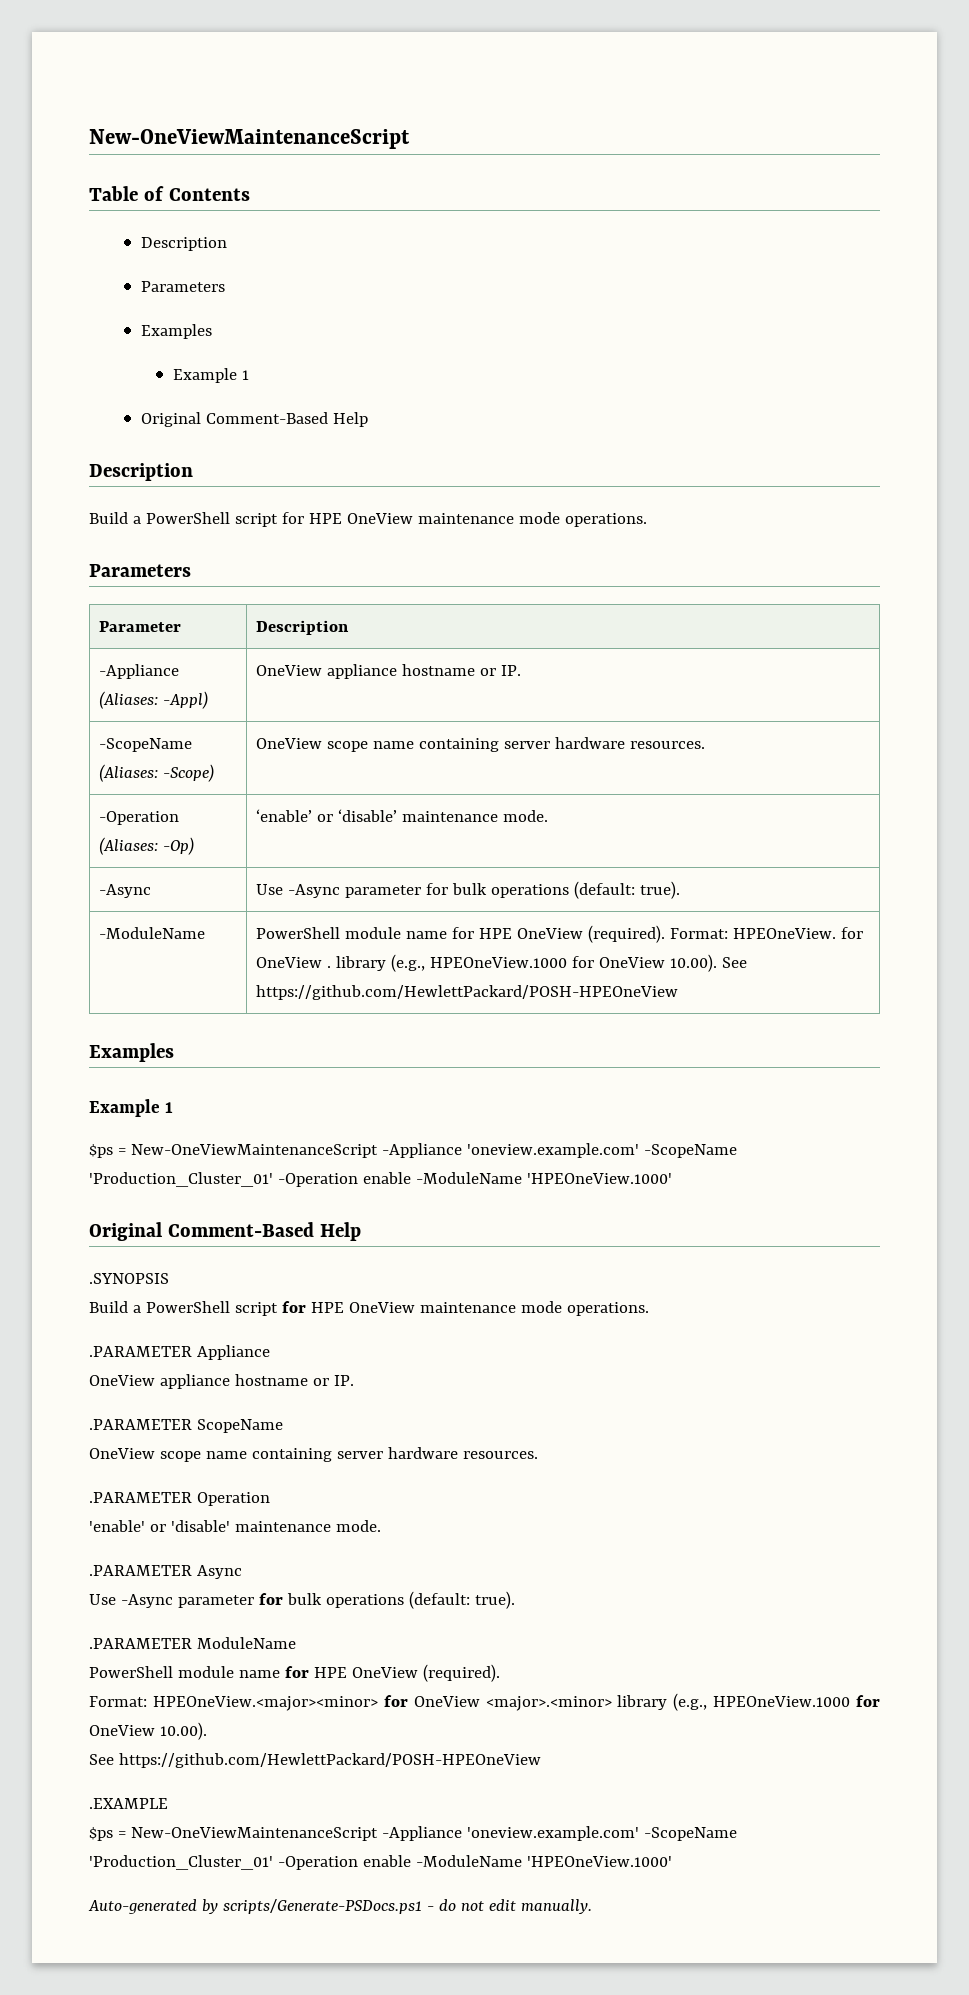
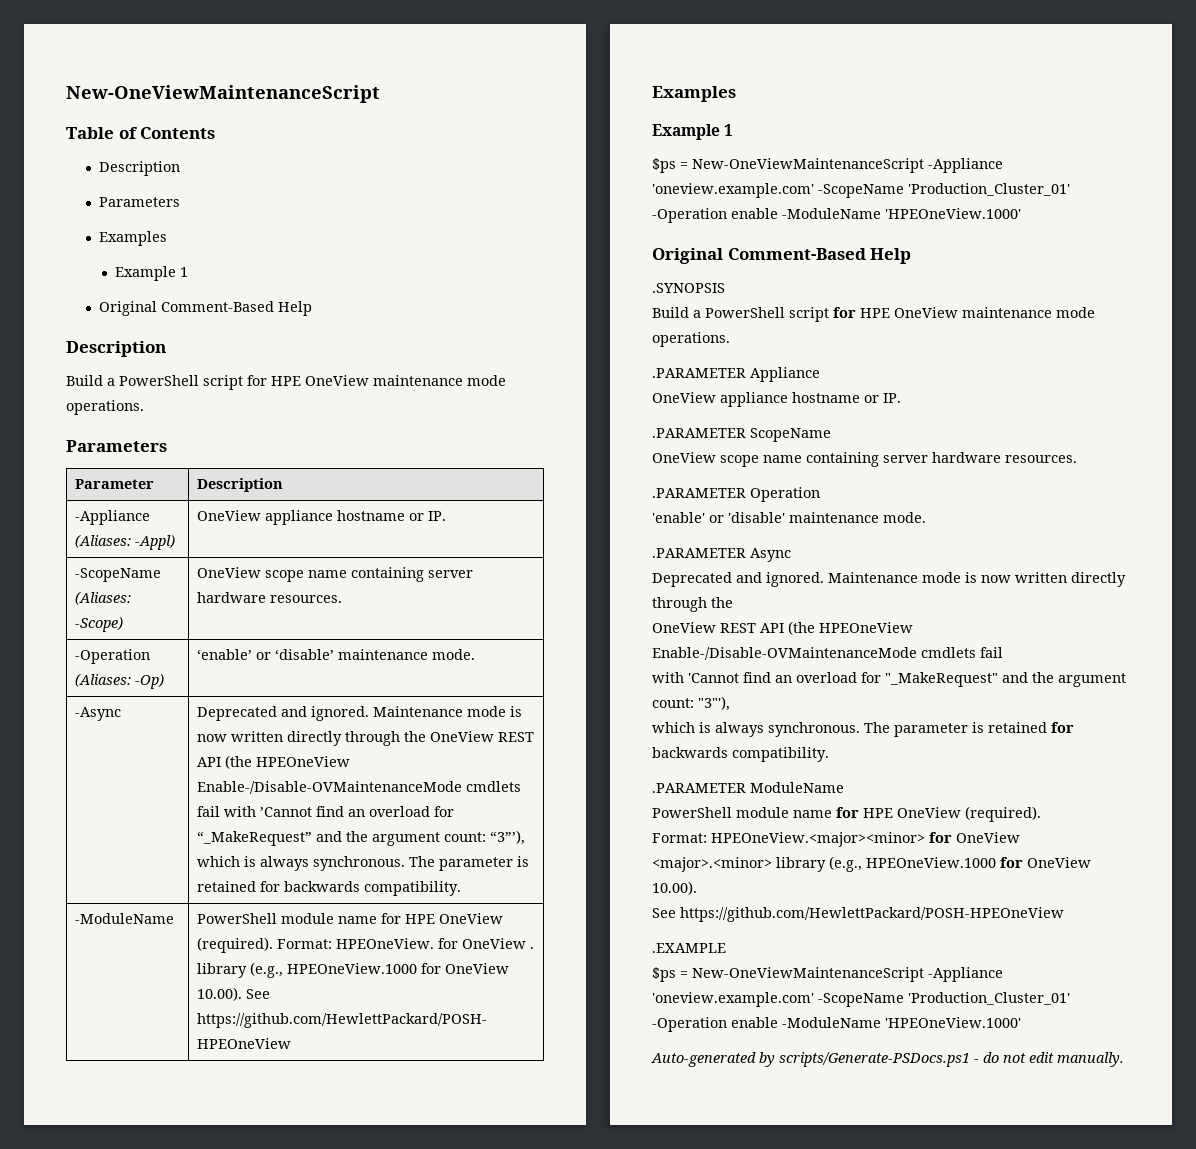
[256,881,681,899] Use -Async parameter for bulk operations (default: true). -> [196,706,522,721] [196,731,534,746] [196,755,350,769] [196,781,521,794] [196,806,454,817] [196,830,525,846] [196,856,529,871] [196,881,461,896] Deprecated and ignored. Maintenance mode is now written directly through the OneView REST API (the HPEOneView Enable-/Disable-OVMaintenanceMode cmdlets fail with ’Cannot find an overload for “_MakeRequest” and the argument count: “3”’), which is always synchronous. The parameter is retained for backwards compatibility.
[89,1591,515,1609] Use -Async parameter for bulk operations (default: true). -> [652,572,1126,587] [652,597,733,612] [652,621,913,635] [652,647,1003,660] [652,672,1126,687] [652,696,730,711] [652,722,1074,737] [652,747,829,762] Deprecated and ignored. Maintenance mode is now written directly through the // OneView REST API (the HPEOneView Enable-/Disable-OVMaintenanceMode cmdlets fail // with 'Cannot find an overload for "_MakeRequest" and the argument count: "3"'), // which is always synchronous. The parameter is retained for backwards compatibility.

